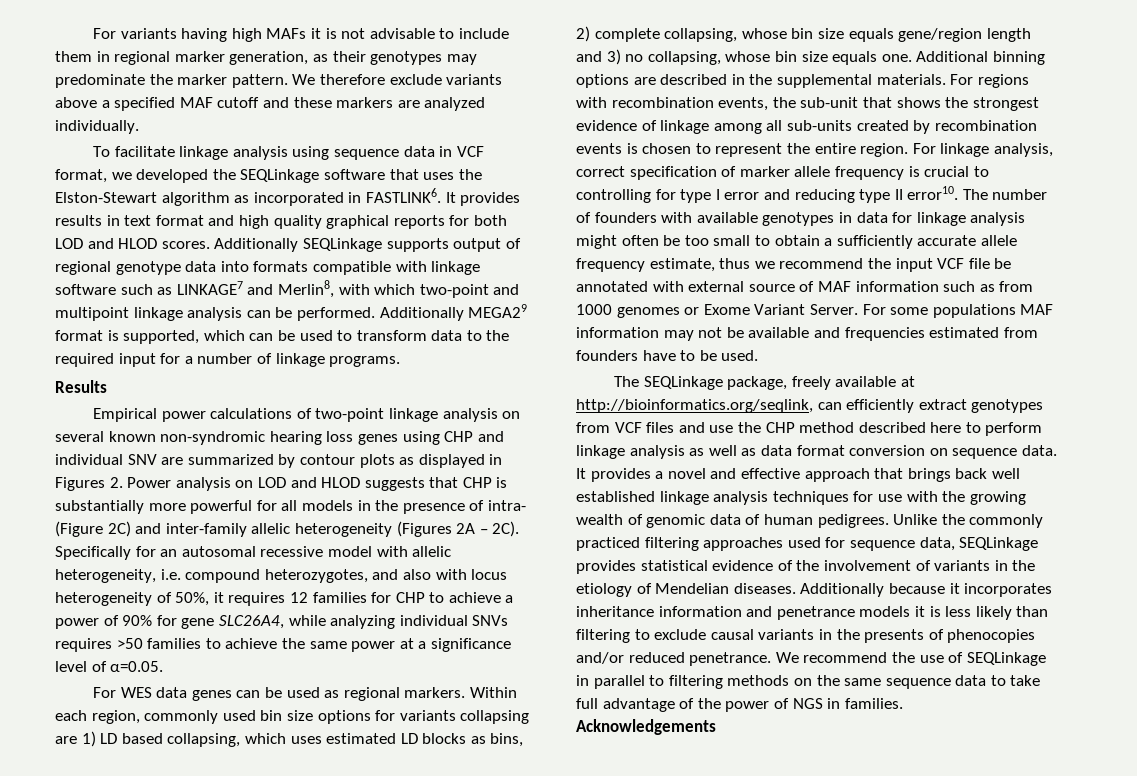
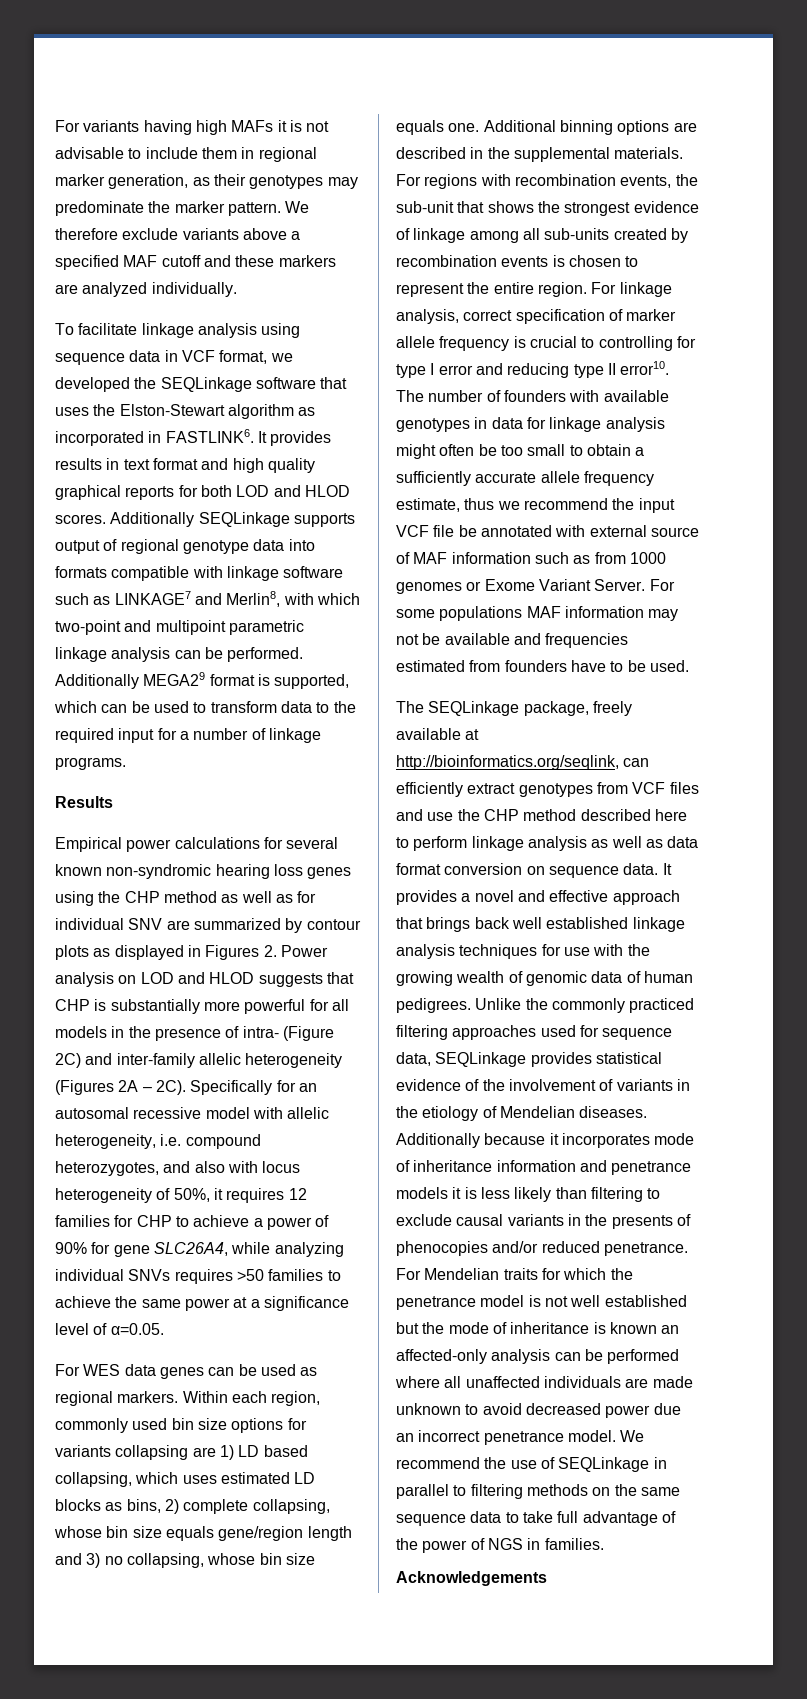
(129, 314) none -> [228,620,304,635] parametric
[296,408,521,422] of two-point linkage analysis on -> [263,837,283,849] for
[444,431,504,442] CHP and -> [98,891,317,903] the CHP method as well as for
(1053, 590) none -> [654,1133,695,1145] [396,1160,410,1172] mode of
(772, 659) none -> [396,1268,633,1280] [396,1295,687,1310] [396,1322,680,1334] [396,1349,680,1364] [395,1376,693,1388] [396,1403,681,1418] [396,1430,616,1445] For Mendelian traits for which the penetrance model is not well established but the mode of inheritance is known an affected-only analysis can be performed where all unaffected individuals are made unknown to avoid decreased power due an incorrect penetrance model.

